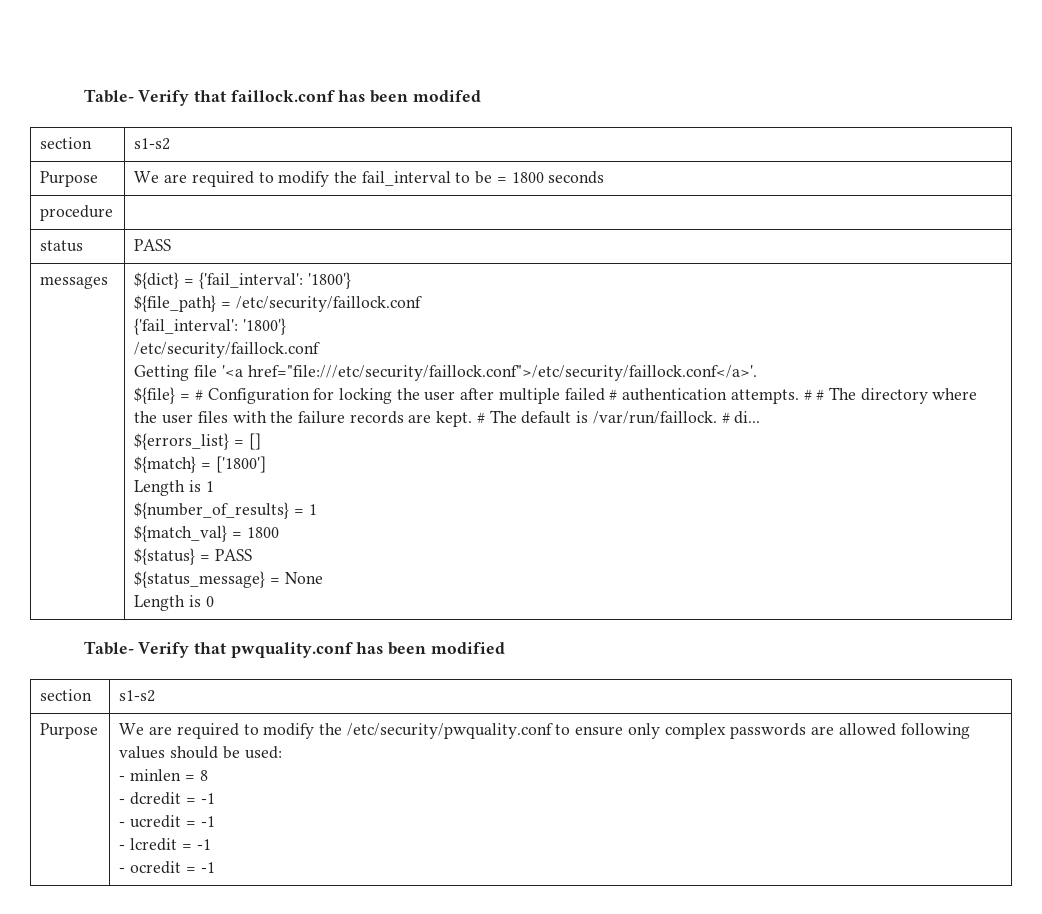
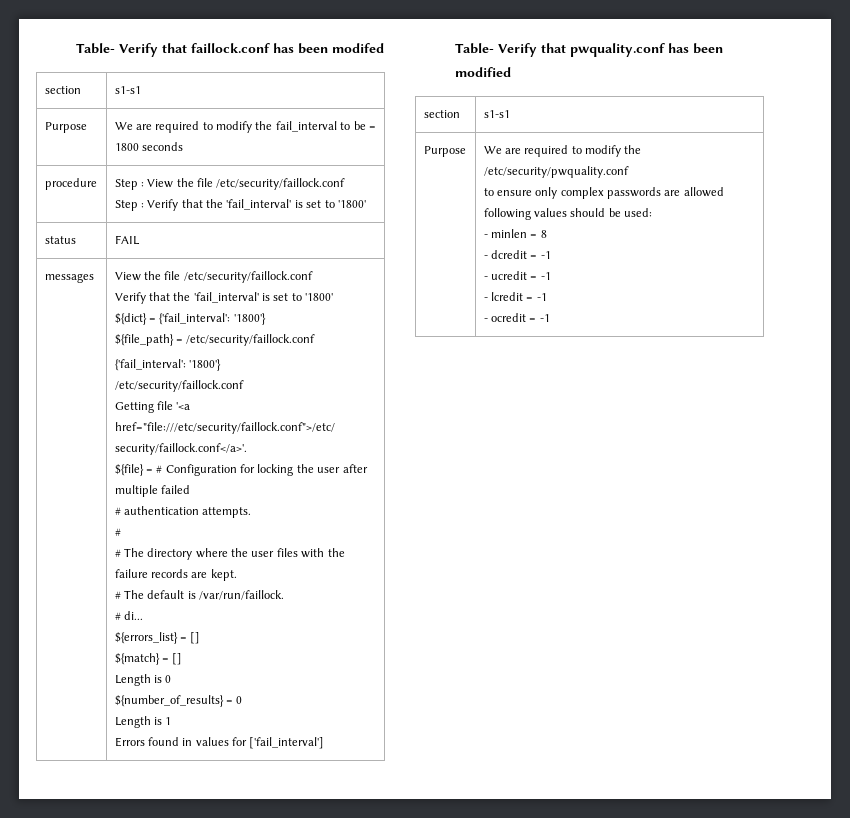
[134,138,171,150] s1-s2 -> [114,86,141,94] s1-s1
(114, 213) none -> [114,178,346,190] [114,199,366,211] Step : View the file /etc/security/faillock.conf // Step : Verify that the 'fail_interval' is set to '1800'
[134,239,172,251] PASS -> [114,235,140,245] FAIL
(109, 282) none -> [114,271,313,283] [114,292,334,304] View the file /etc/security/faillock.conf // Verify that the 'fail_interval' is set to '1800' //
(605, 394) none -> (190, 489) //
[803,389,812,401] # -> [114,528,121,536] // # //
(473, 419) none -> (237, 575) //
(717, 417) none -> (285, 595) //
[215,456,266,473] [134,480,214,496] [134,502,317,519] [134,525,279,542] [134,548,252,565] [134,571,323,588] [134,595,214,611] ['1800'] // Length is 1 // ${number_of_results} = 1 // ${match_val} = 1800 // ${status} = PASS // ${status_message} = None // Length is 0 -> [172,653,183,665] [114,674,172,686] [114,695,243,707] [114,716,172,728] [114,737,325,749] [] // Length is 0 // ${number_of_results} = 0 // Length is 1 // Errors found in values for ['fail_interval']
[119,690,156,702] s1-s2 -> [483,110,510,118] s1-s1
(553, 731) none -> (629, 172) //

